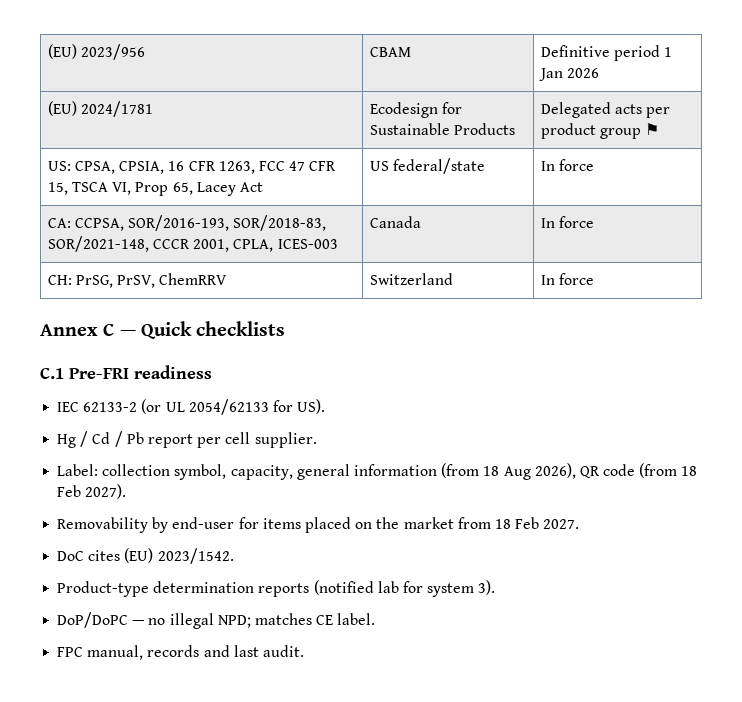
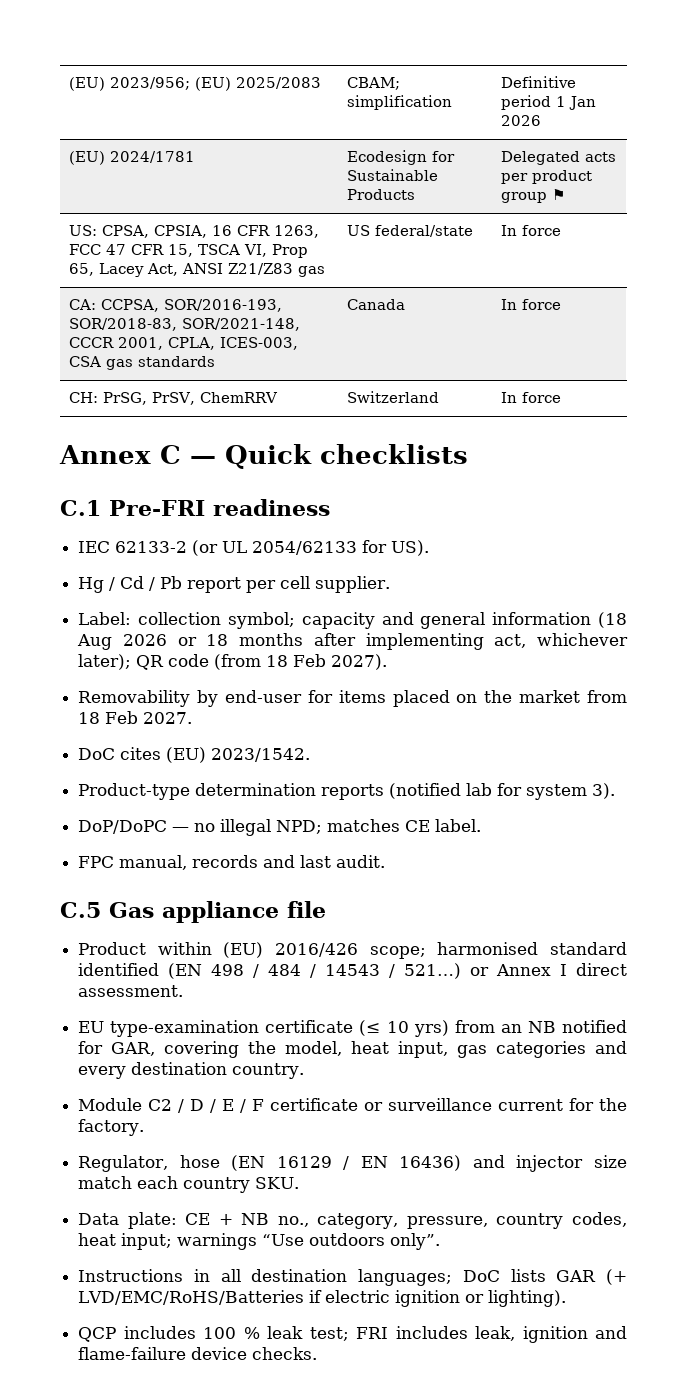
[47,44,145,60] [369,47,411,57] (EU) 2023/956 | CBAM -> [68,77,321,91] [346,77,400,90] [346,95,452,110] (EU) 2023/956; (EU) 2025/2083 | CBAM; simplification
[239,182,263,192] Act -> [146,263,325,277] Act, ANSI Z21/Z83 gas
[277,239,338,249] ICES-003 -> [219,337,298,350] [68,356,215,370] ICES-003, CSA gas standards
[174,463,576,480] symbol, capacity, general information (from 18 Aug 2026), -> [227,612,627,629] [77,633,628,650] [78,654,132,670] symbol; capacity and general information (18 Aug 2026 or 18 months after implementing act, whichever later);
(304, 651) none -> [60,901,326,923] [78,942,627,959] [78,963,628,979] [78,985,184,997] [78,1020,627,1037] [78,1041,628,1058] [78,1062,305,1079] [78,1098,627,1113] [78,1119,145,1136] [78,1155,627,1172] [78,1176,300,1193] [78,1212,627,1229] [78,1233,441,1250] [78,1269,627,1286] [78,1290,567,1307] [78,1326,628,1343] [78,1347,318,1360] // C.5 Gas appliance file // Product within (EU) 2016/426 scope; harmonised standard identified (EN 498 / 484 / 14543 / 521…) or Annex I direct assessment. // EU type-examination certificate (≤ 10 yrs) from an NB notified for GAR, covering the model, heat input, gas categories and every destination country. // Module C2 / D / E / F certificate or surveillance current for the factory. // Regulator, hose (EN 16129 / EN 16436) and injector size match each country SKU. // Data plate: CE + NB no., category, pressure, country codes, heat input; warnings “Use outdoors only”. // Instructions in all destination languages; DoC lists GAR (+ LVD/EMC/RoHS/Batteries if electric ignition or lighting). // QCP includes 100 % leak test; FRI includes leak, ignition and flame-failure device checks.

